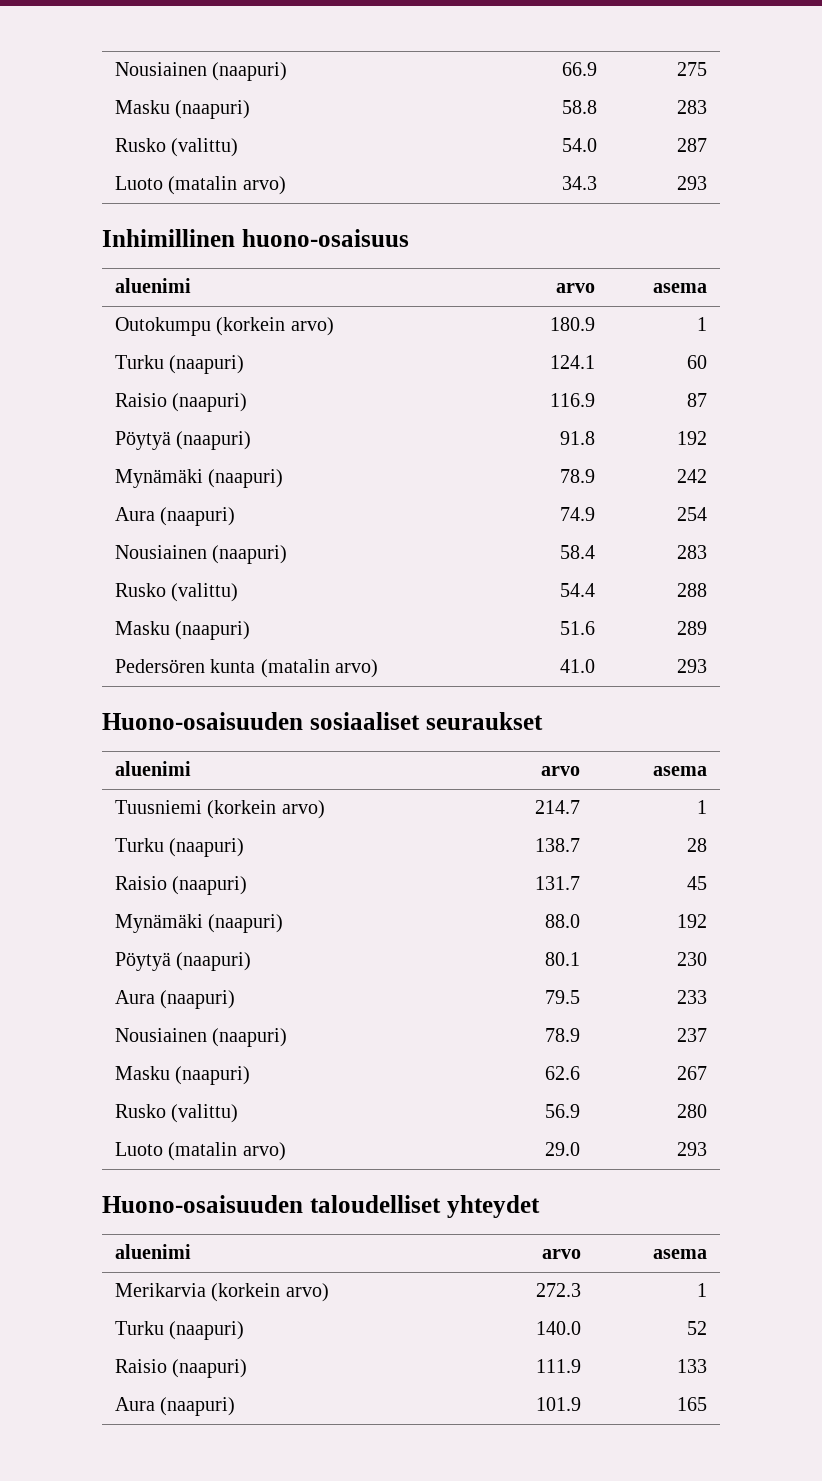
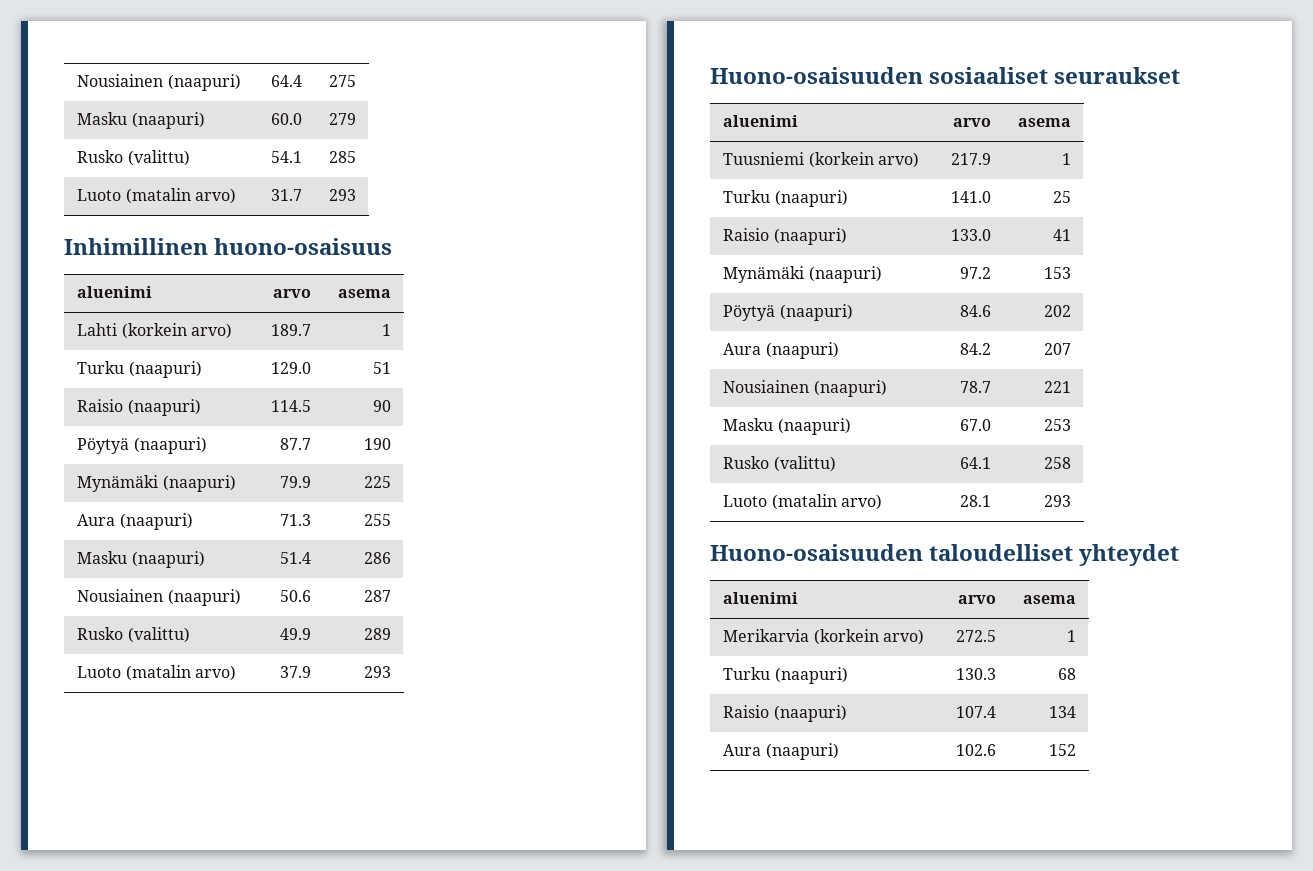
[114,62,288,81] [562,62,598,76] Nousiainen (naapuri) | 66.9 -> [77,74,241,91] [270,75,302,87] Nousiainen (naapuri) | 64.4
[562,100,598,114] [677,100,708,114] [114,138,239,157] [562,138,598,152] [677,138,708,152] [114,176,286,195] [562,176,598,190] 58.8 | 283 // Rusko (valittu) | 54.0 | 287 // Luoto (matalin arvo) | 34.3 -> [270,113,302,125] [328,113,356,125] [77,150,190,166] [270,151,302,163] [328,151,356,163] [77,188,236,204] [270,189,302,201] 60.0 | 279 // Rusko (valittu) | 54.1 | 285 // Luoto (matalin arvo) | 31.7
[114,317,334,336] [550,317,596,331] [697,317,708,331] [114,355,245,374] [550,355,596,369] [687,355,708,369] [114,393,248,412] [550,393,596,407] [687,393,708,407] [114,431,252,450] [560,431,596,445] [677,431,708,445] [114,469,284,488] [560,469,596,483] [677,469,708,483] [114,507,236,526] [560,507,596,521] [677,507,708,521] [114,545,288,564] [560,545,596,559] [677,545,708,559] [114,583,239,602] [560,583,596,597] [677,583,708,597] [114,621,251,640] [560,621,596,635] Outokumpu (korkein arvo) | 180.9 | 1 // Turku (naapuri) | 124.1 | 60 // Raisio (naapuri) | 116.9 | 87 // Pöytyä (naapuri) | 91.8 | 192 // Mynämäki (naapuri) | 78.9 | 242 // Aura (naapuri) | 74.9 | 254 // Nousiainen (naapuri) | 58.4 | 283 // Rusko (valittu) | 54.4 | 288 // Masku (naapuri) | 51.6 -> [77,323,232,339] [270,324,311,336] [381,324,391,336] [77,361,202,378] [270,362,311,374] [372,362,391,374] [77,399,201,416] [270,400,311,412] [372,400,391,412] [77,437,207,454] [279,438,311,450] [363,438,391,450] [77,475,236,492] [279,476,311,488] [363,476,391,488] [77,513,193,530] [279,514,311,526] [363,514,391,526] [77,551,205,568] [279,552,311,564] [363,552,391,564] [77,589,241,606] [279,590,311,602] [363,590,391,602] [77,627,190,643] [279,628,311,640] Lahti (korkein arvo) | 189.7 | 1 // Turku (naapuri) | 129.0 | 51 // Raisio (naapuri) | 114.5 | 90 // Pöytyä (naapuri) | 87.7 | 190 // Mynämäki (naapuri) | 79.9 | 225 // Aura (naapuri) | 71.3 | 255 // Masku (naapuri) | 51.4 | 286 // Nousiainen (naapuri) | 50.6 | 287 // Rusko (valittu) | 49.9
[114,659,378,678] [560,659,596,673] Pedersören kunta (matalin arvo) | 41.0 -> [77,665,236,681] [279,666,311,678] Luoto (matalin arvo) | 37.9
[535,800,581,814] [697,800,708,814] [114,838,245,857] [535,838,581,852] [687,838,708,852] [114,876,248,895] [535,876,581,890] [687,876,708,890] [114,914,284,933] [545,914,581,928] [677,914,708,928] [114,952,252,971] [545,952,581,966] [677,952,708,966] [114,990,236,1009] [545,990,581,1004] [677,990,708,1004] [114,1028,288,1047] [545,1028,581,1042] [677,1028,708,1042] [114,1066,251,1085] [545,1066,581,1080] [677,1066,708,1080] [114,1104,239,1123] [545,1104,581,1118] [677,1104,708,1118] [114,1142,286,1161] [545,1142,581,1156] 214.7 | 1 // Turku (naapuri) | 138.7 | 28 // Raisio (naapuri) | 131.7 | 45 // Mynämäki (naapuri) | 88.0 | 192 // Pöytyä (naapuri) | 80.1 | 230 // Aura (naapuri) | 79.5 | 233 // Nousiainen (naapuri) | 78.9 | 237 // Masku (naapuri) | 62.6 | 267 // Rusko (valittu) | 56.9 | 280 // Luoto (matalin arvo) | 29.0 -> [950,153,991,165] [1061,153,1071,165] [723,190,848,207] [950,191,991,203] [1052,191,1071,203] [723,228,847,245] [950,229,991,241] [1052,229,1071,241] [723,266,882,283] [959,267,991,279] [1043,267,1071,279] [723,304,853,321] [959,305,991,317] [1043,305,1071,317] [723,342,839,359] [959,343,991,355] [1043,343,1071,355] [723,380,887,397] [959,381,991,393] [1043,381,1071,393] [723,418,851,435] [959,419,991,431] [1043,419,1071,431] [723,456,836,472] [959,457,991,469] [1043,457,1071,469] [723,494,882,510] [959,495,991,507] 217.9 | 1 // Turku (naapuri) | 141.0 | 25 // Raisio (naapuri) | 133.0 | 41 // Mynämäki (naapuri) | 97.2 | 153 // Pöytyä (naapuri) | 84.6 | 202 // Aura (naapuri) | 84.2 | 207 // Nousiainen (naapuri) | 78.7 | 221 // Masku (naapuri) | 67.0 | 253 // Rusko (valittu) | 64.1 | 258 // Luoto (matalin arvo) | 28.1
[536,1283,582,1297] [697,1283,708,1297] [114,1321,245,1340] [536,1321,582,1335] [687,1321,708,1335] [114,1359,248,1378] [536,1359,582,1373] [677,1359,708,1373] [114,1397,236,1416] [536,1397,582,1411] [677,1397,708,1411] 272.3 | 1 // Turku (naapuri) | 140.0 | 52 // Raisio (naapuri) | 111.9 | 133 // Aura (naapuri) | 101.9 | 165 -> [955,630,996,642] [1066,630,1076,642] [723,667,848,684] [955,668,996,680] [1057,668,1076,680] [723,705,847,722] [955,706,996,718] [1048,706,1076,718] [723,743,839,760] [955,744,996,756] [1048,744,1076,756] 272.5 | 1 // Turku (naapuri) | 130.3 | 68 // Raisio (naapuri) | 107.4 | 134 // Aura (naapuri) | 102.6 | 152

